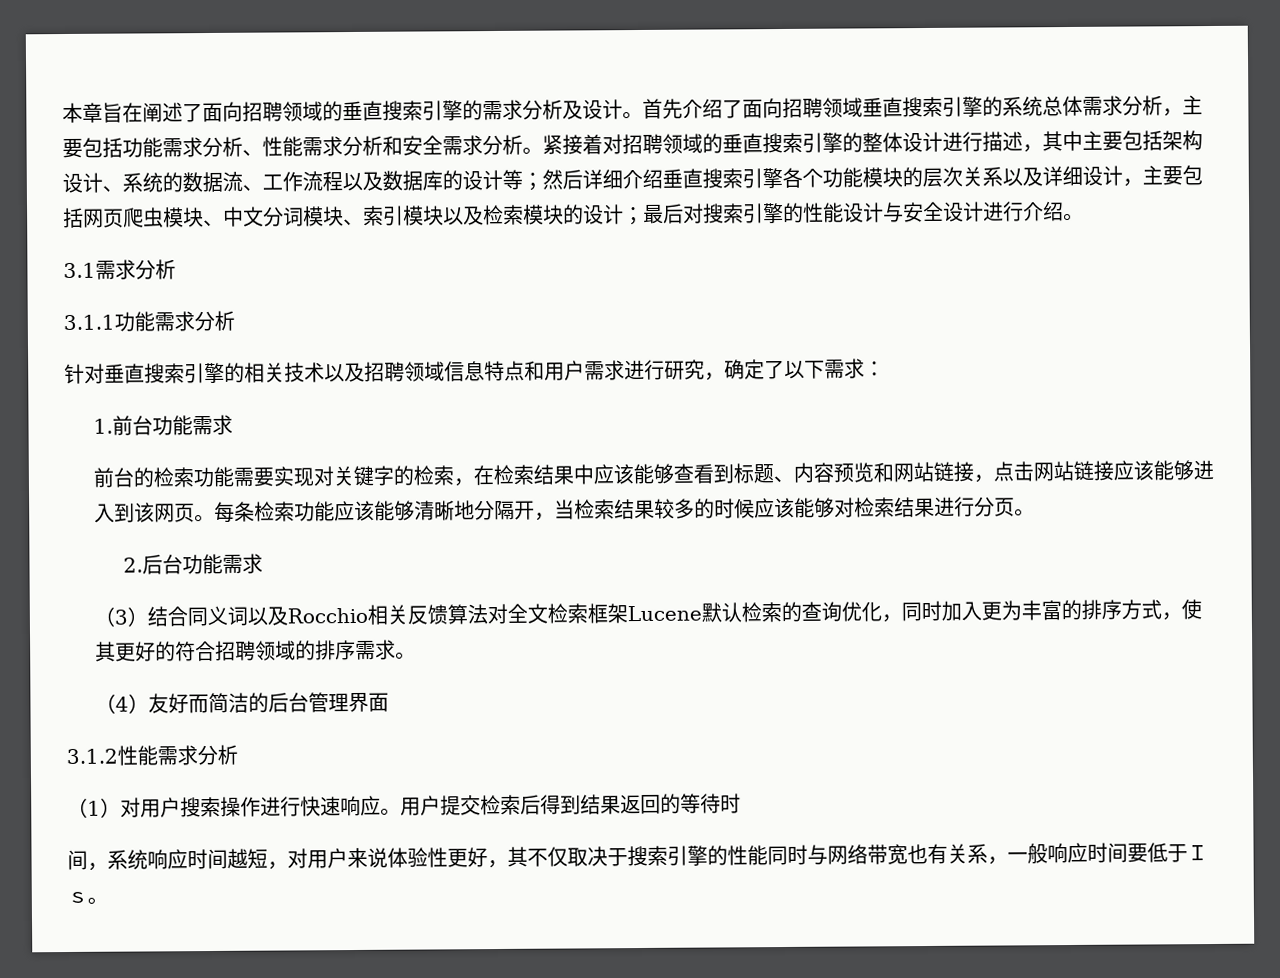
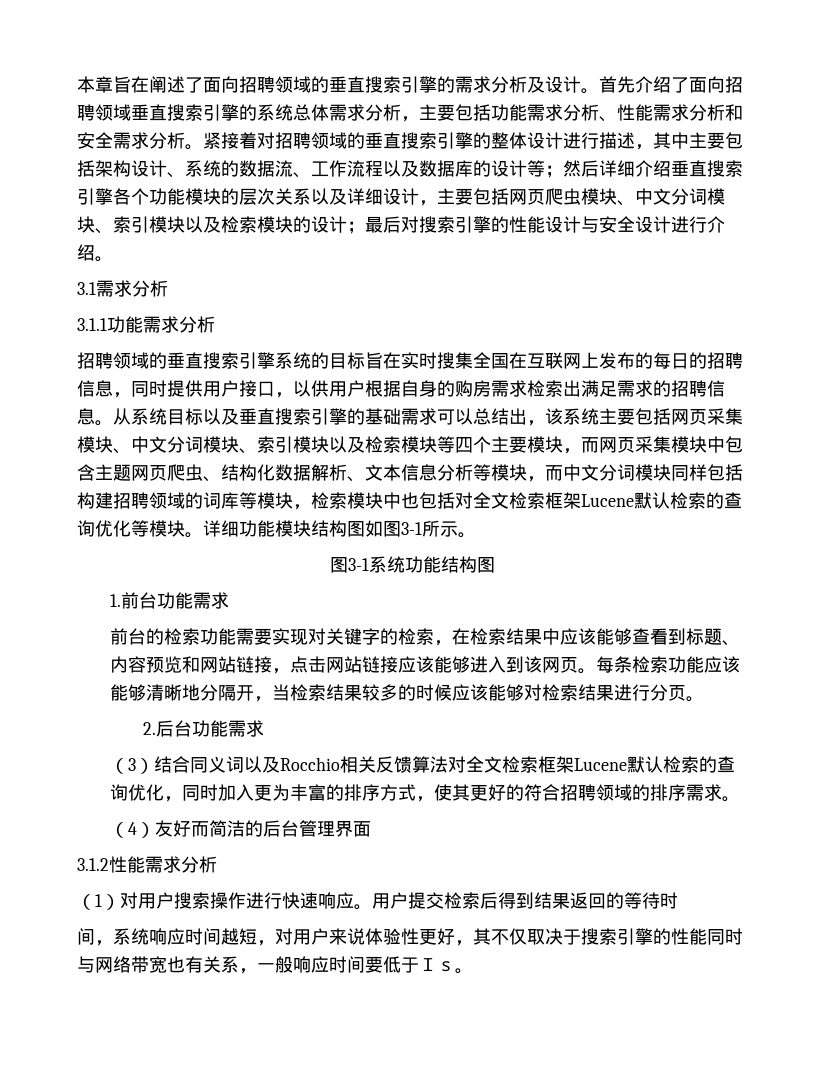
[64,358,885,385] 针对垂直搜索引擎的相关技术以及招聘领域信息特点和用户需求进行研究，确定了以下需求： -> [77,352,743,369] [77,380,725,398] [77,408,743,426] [77,436,743,454] [77,464,743,482] [77,492,742,510] [77,520,476,538] [329,556,495,573] 招聘领域的垂直搜索引擎系统的目标旨在实时搜集全国在互联网上发布的每日的招聘信息，同时提供用户接口，以供用户根据自身的购房需求检索出满足需求的招聘信息。从系统目标以及垂直搜索引擎的基础需求可以总结出，该系统主要包括网页采集模块、中文分词模块、索引模块以及检索模块等四个主要模块，而网页采集模块中包含主题网页爬虫、结构化数据解析、文本信息分析等模块，而中文分词模块同样包括构建招聘领域的词库等模块，检索模块中也包括对全文检索框架Lucene默认检索的查询优化等模块。详细功能模块结构图如图3-1所示。 // 图3-1系统功能结构图

